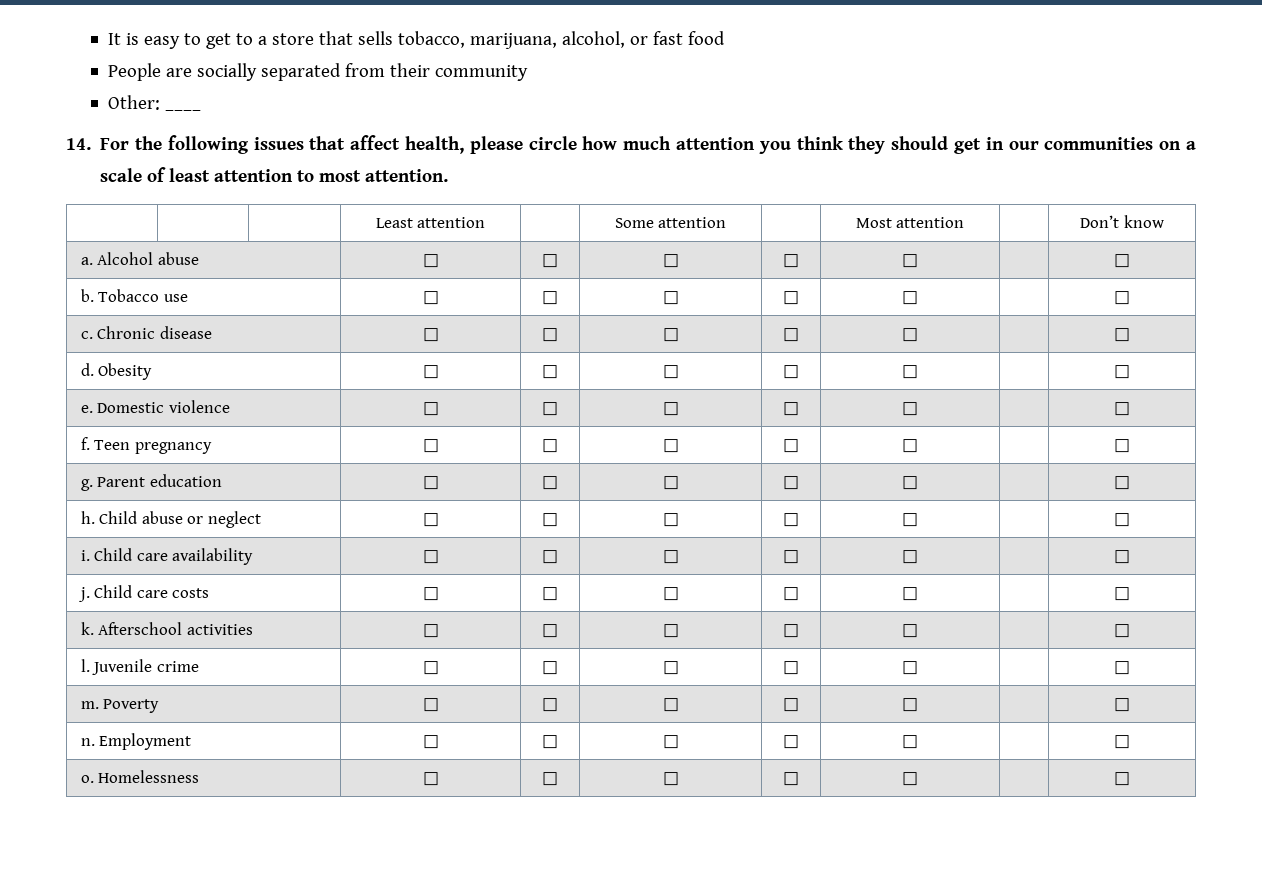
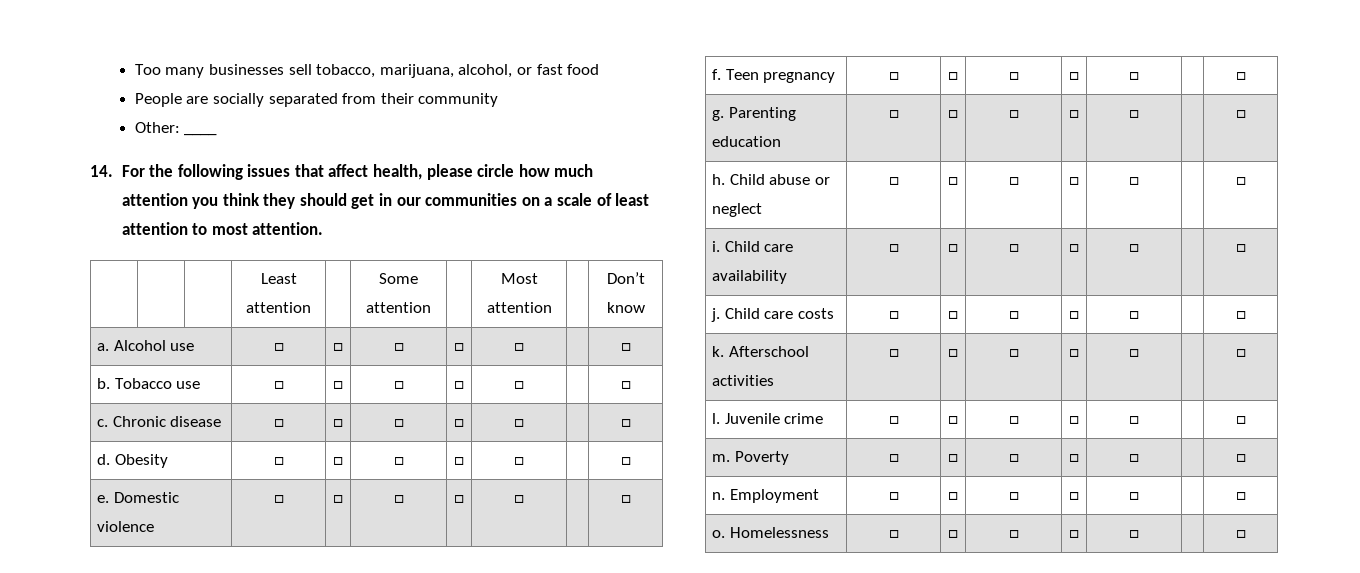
[107,31,393,49] It is easy to get to a store that sells -> [134,64,312,78] Too many businesses sell
[157,252,199,265] abuse -> [170,343,195,351] use
[97,477,146,487] Parent -> [728,107,796,121] Parenting

